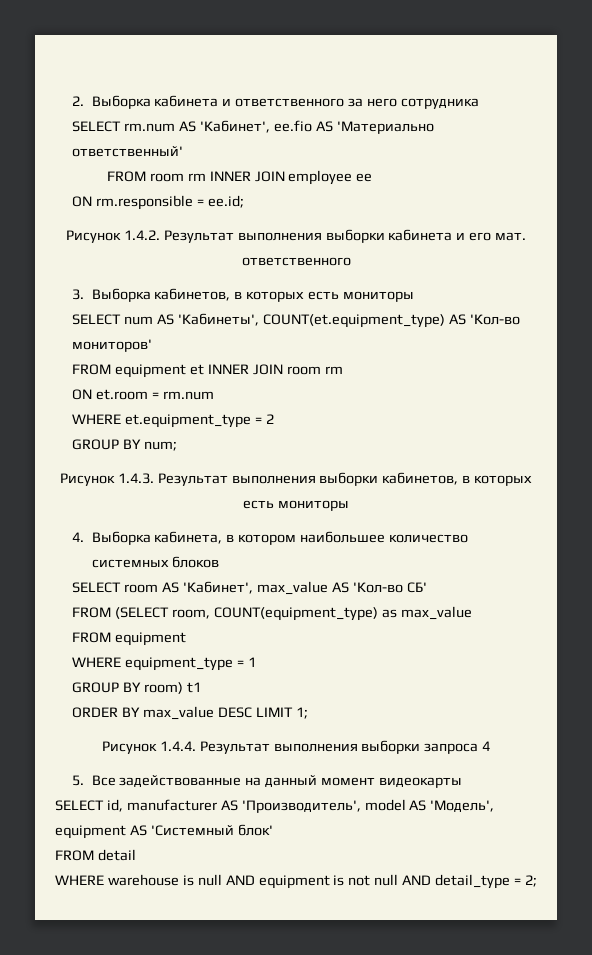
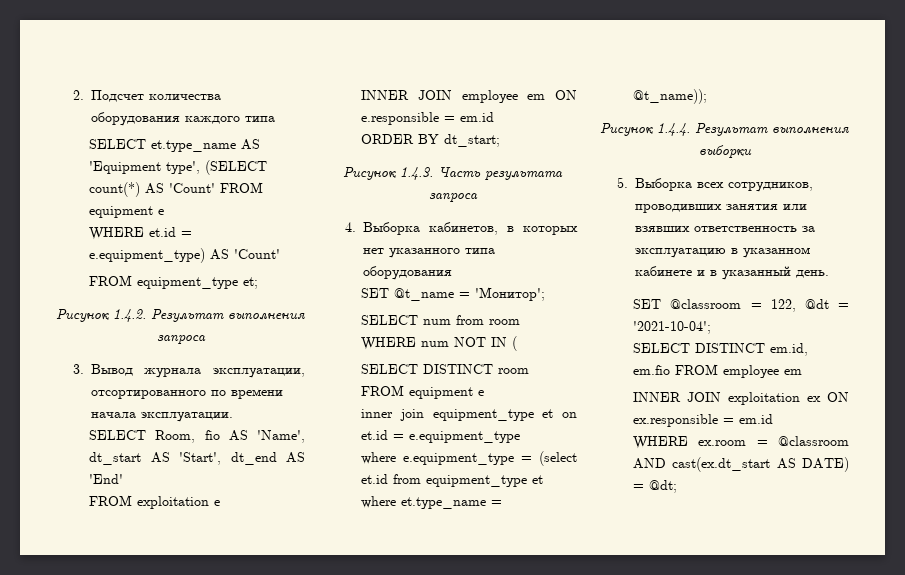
[91,95,480,109] [72,120,434,134] [72,146,184,157] [106,170,373,185] [72,195,245,210] [65,229,527,243] [241,257,351,266] [72,288,415,302] [72,313,520,328] [72,339,153,352] [72,364,343,378] [72,389,215,400] [72,414,275,428] [72,439,178,451] [59,472,533,486] [243,500,349,511] [72,531,469,545] [91,556,220,568] [72,581,427,595] [72,606,472,621] [72,632,187,646] [72,657,257,671] [72,682,202,694] [72,706,308,720] Выборка кабинета и ответственного за него сотрудника // SELECT rm.num AS 'Кабинет', ee.fio AS 'Материально ответственный' // FROM room rm INNER JOIN employee ee // ON rm.responsible = ee.id; // Рисунок 1.4.2. Результат выполнения выборки кабинета и его мат. ответственного // 3. Выборка кабинетов, в которых есть мониторы // SELECT num AS 'Кабинеты', COUNT(et.equipment_type) AS 'Кол-во мониторов' // FROM equipment et INNER JOIN room rm // ON et.room = rm.num // WHERE et.equipment_type = 2 // GROUP BY num; // Рисунок 1.4.3. Результат выполнения выборки кабинетов, в которых есть мониторы // 4. Выборка кабинета, в котором наибольшее количество системных блоков // SELECT room AS 'Кабинет', max_value AS 'Кол-во СБ' // FROM (SELECT room, COUNT(equipment_type) as max_value // FROM equipment // WHERE equipment_type = 1 // GROUP BY room) t1 // ORDER BY max_value DESC LIMIT 1; -> [90,90,221,102] [90,112,275,126] [89,139,261,152] [89,160,268,175] [89,182,264,197] [89,206,165,218] [89,227,193,240] [89,248,281,263] [89,275,259,289] [56,309,305,322] [156,335,206,345] [72,364,305,378] [90,389,283,399] [90,412,233,422] [89,430,305,443] [89,452,305,465] [89,474,124,484] [89,495,221,509] [361,90,577,103] [361,112,495,125] [361,134,501,147] [343,167,563,181] [428,193,478,203] [344,222,578,235] [362,248,495,258] [362,266,452,280] [361,287,546,301] [361,315,521,325] [361,336,518,351] [361,364,530,374] [361,385,485,399] [361,409,577,421] [361,430,521,443] [361,451,577,466] [361,474,544,487] [361,496,503,509] [633,89,708,104] Подсчет количества оборудования каждого типа // SELECT et.type_name AS 'Equipment type', (SELECT count(*) AS 'Count' FROM equipment e // WHERE et.id = e.equipment_type) AS 'Count' // FROM equipment_type et; // Рисунок 1.4.2. Результат выполнения запроса // 3. Вывод журнала эксплуатации, отсортированного по времени начала эксплуатации. // SELECT Room, fio AS 'Name', dt_start AS 'Start', dt_end AS 'End' // FROM exploitation e // INNER JOIN employee em ON e.responsible = em.id // ORDER BY dt_start; // Рисунок 1.4.3. Часть результата запроса // 4. Выборка кабинетов, в которых нет указанного типа оборудования // SET @t_name = 'Монитор'; // SELECT num from room WHERE num NOT IN ( // SELECT DISTINCT room FROM equipment e // inner join equipment_type et on et.id = e.equipment_type // where e.equipment_type = (select et.id from equipment_type et where et.type_name = @t_name));
[424,741,491,754] запроса 4 -> (752, 152) none
[91,775,463,788] [55,799,495,813] [55,824,273,839] [55,849,136,861] [55,874,537,889] Все задействованные на данный момент видеокарты // SELECT id, manufacturer AS 'Производитель', model AS 'Модель', equipment AS 'Системный блок' // FROM detail // WHERE warehouse is null AND equipment is not null AND detail_type = 2; -> [634,178,813,192] [634,204,807,213] [634,226,815,232] [634,247,810,258] [634,266,829,280] [633,299,849,312] [633,321,712,334] [633,343,809,356] [633,364,803,378] [633,392,849,405] [633,414,774,427] [633,436,849,449] [633,457,849,472] [633,480,678,493] Выборка всех сотрудников, проводивших занятия или взявших ответственность за эксплуатацию в указанном кабинете и в указанный день. // SET @classroom = 122, @dt = '2021-10-04'; // SELECT DISTINCT em.id, em.fio FROM employee em // INNER JOIN exploitation ex ON ex.responsible = em.id // WHERE ex.room = @classroom AND cast(ex.dt_start AS DATE) = @dt;

